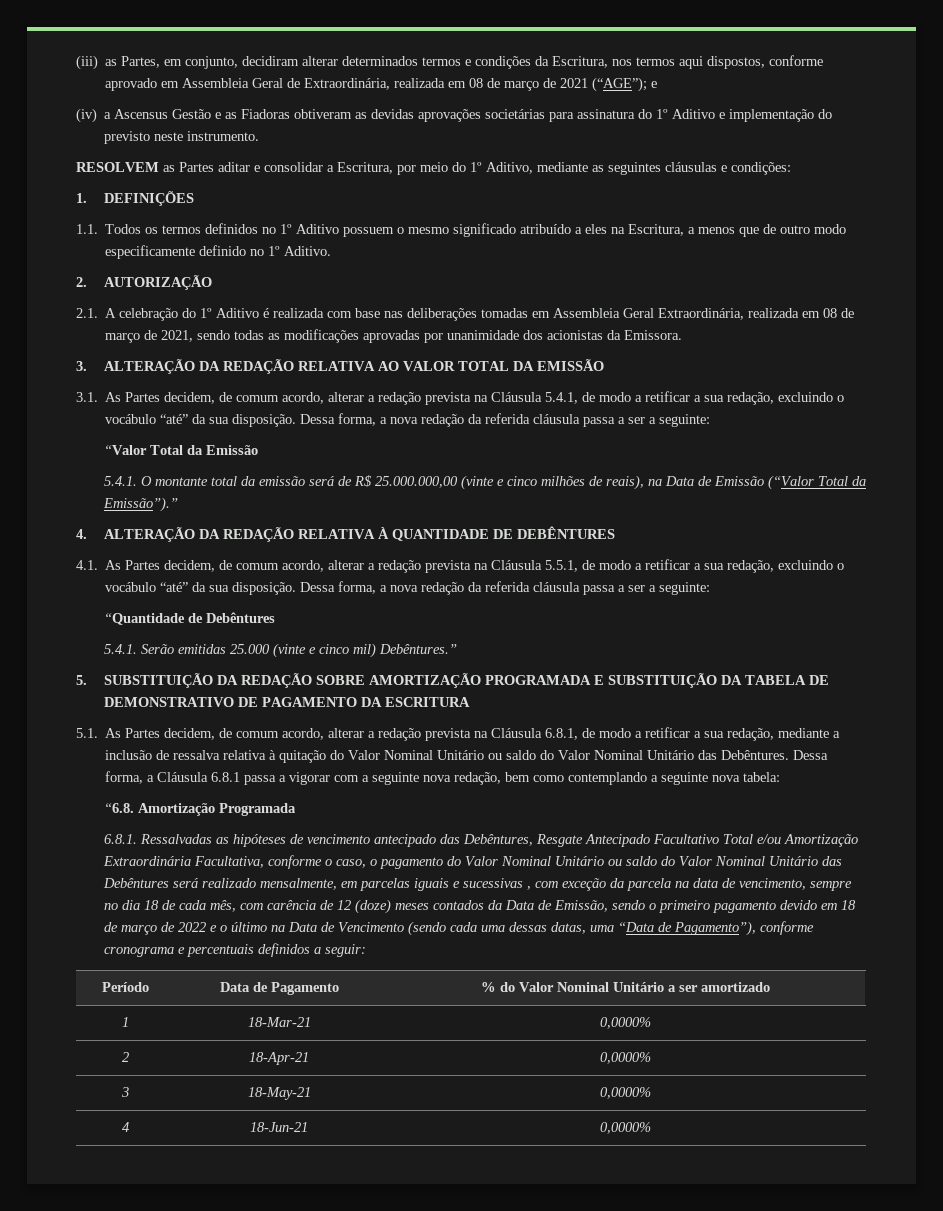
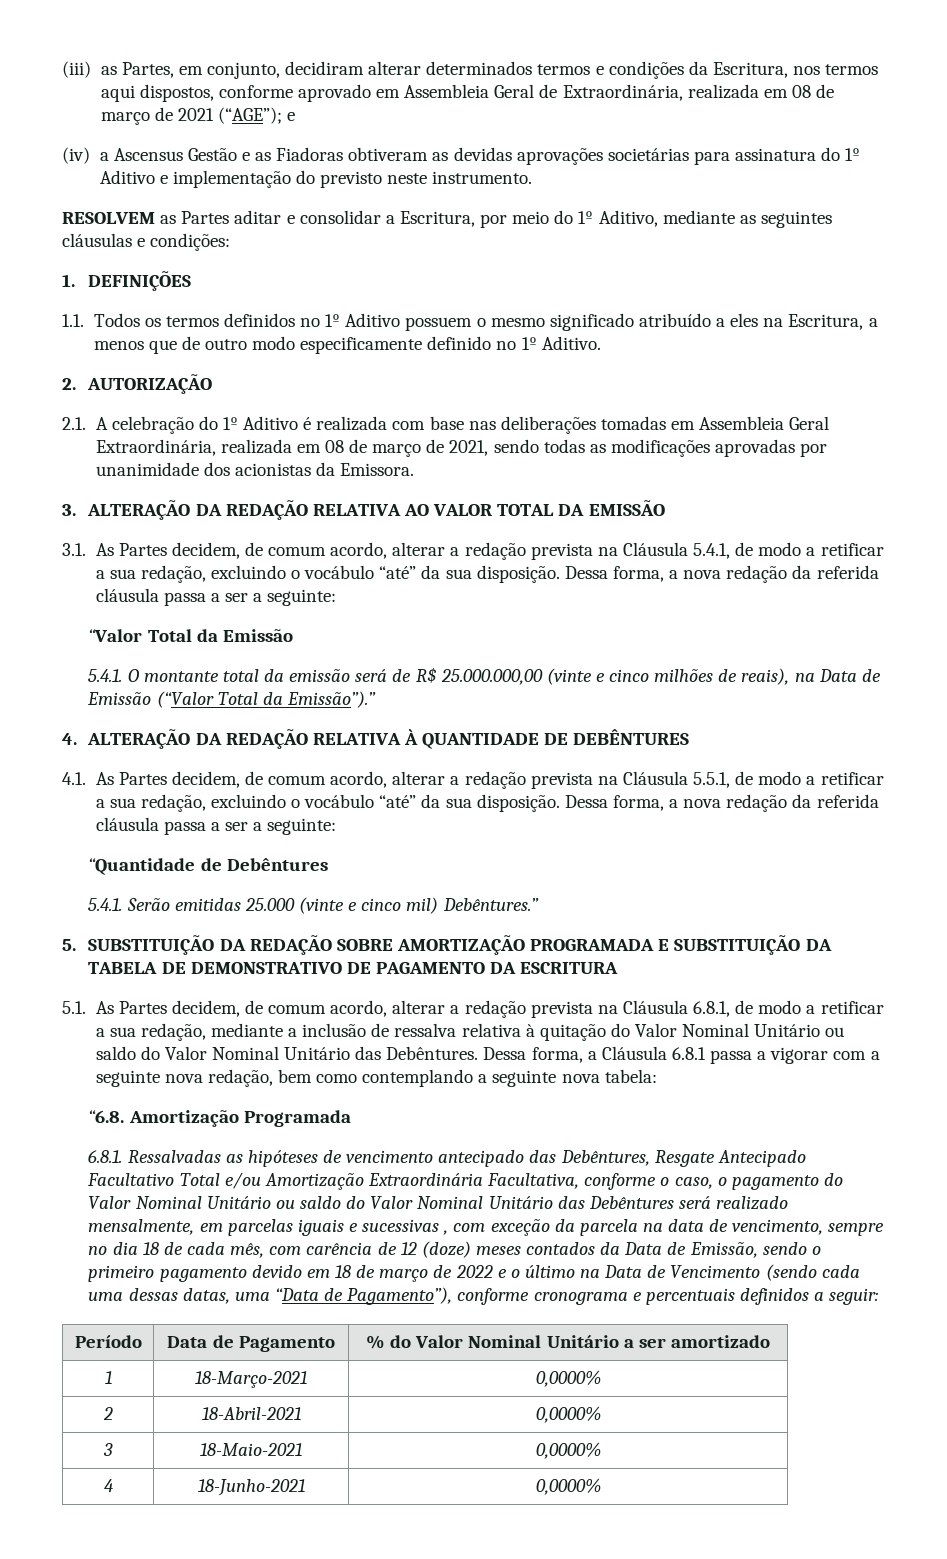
[247,1017,311,1027] 18-Mar-21 -> [195,1371,307,1388] 18-Março-2021
[249,1052,309,1065] 18-Apr-21 -> [201,1407,301,1420] 18-Abril-2021
[247,1087,311,1100] 18-May-21 -> [200,1443,302,1456] 18-Maio-2021
[250,1122,308,1132] 18-Jun-21 -> [197,1479,305,1496] 18-Junho-2021

